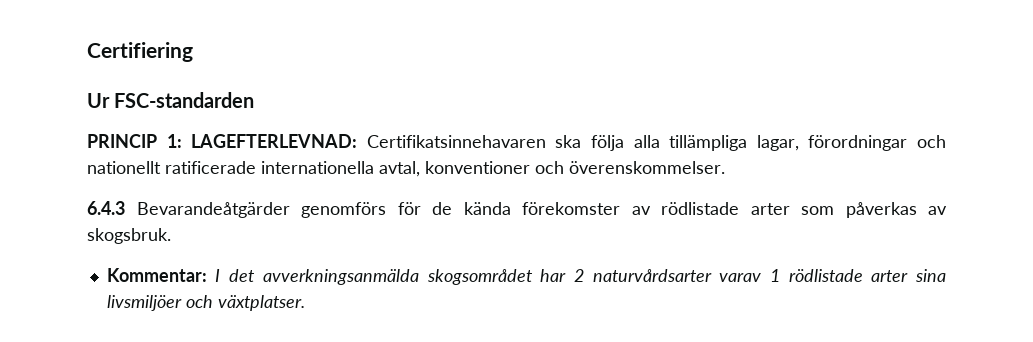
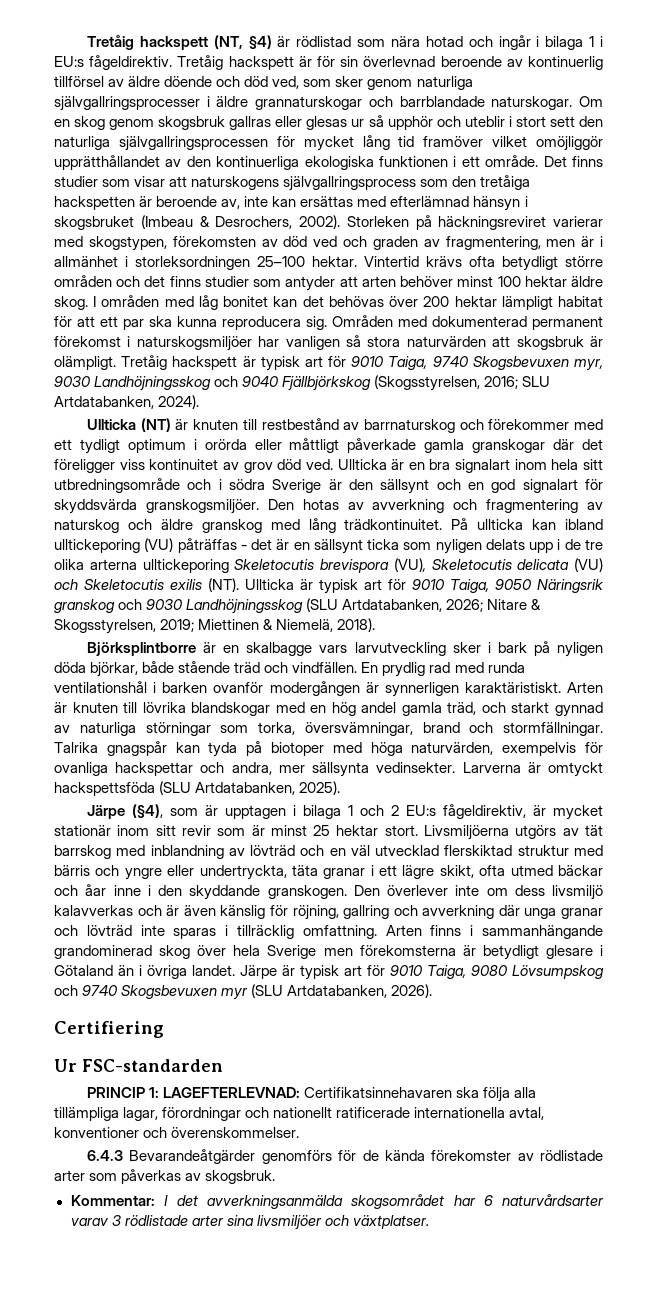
(87, 52) none -> [87,35,603,50] [54,55,603,70] [54,76,473,90] [54,96,603,111] [54,115,603,130] [54,135,603,151] [54,155,603,170] [54,175,531,191] [54,196,528,211] [54,215,603,230] [54,236,603,251] [54,256,603,271] [54,275,603,291] [54,295,603,310] [54,315,603,330] [54,335,603,351] [54,355,603,371] [54,375,551,391] [54,395,200,409] [87,418,604,433] [54,438,604,454] [54,459,604,473] [54,478,603,494] [54,499,603,514] [54,518,603,533] [54,538,603,554] [54,558,603,573] [54,578,604,594] [54,598,542,614] [54,618,376,634] [87,641,603,657] [54,661,525,677] [54,681,603,697] [54,702,604,717] [54,722,603,736] [54,741,603,757] [54,762,603,777] [54,781,341,796] [87,804,603,820] [54,825,604,840] [54,845,603,859] [54,865,603,880] [54,884,603,900] [54,905,603,920] [54,925,603,939] [54,945,604,960] [54,965,604,980] [54,984,433,1000] Tretåig hackspett (NT, §4) är rödlistad som nära hotad och ingår i bilaga 1 i EU:s fågeldirektiv. Tretåig hackspett är för sin överlevnad beroende av kontinuerlig tillförsel av äldre döende och död ved, som sker genom naturliga självgallringsprocesser i äldre grannaturskogar och barrblandade naturskogar. Om en skog genom skogsbruk gallras eller glesas ur så upphör och uteblir i stort sett den naturliga självgallringsprocessen för mycket lång tid framöver vilket omöjliggör upprätthållandet av den kontinuerliga ekologiska funktionen i ett område. Det finns studier som visar att naturskogens självgallringsprocess som den tretåiga hackspetten är beroende av, inte kan ersättas med efterlämnad hänsyn i skogsbruket (Imbeau & Desrochers, 2002). Storleken på häckningsreviret varierar med skogstypen, förekomsten av död ved och graden av fragmentering, men är i allmänhet i storleksordningen 25–100 hektar. Vintertid krävs ofta betydligt större områden och det finns studier som antyder att arten behöver minst 100 hektar äldre skog. I områden med låg bonitet kan det behövas över 200 hektar lämpligt habitat för att ett par ska kunna reproducera sig. Områden med dokumenterad permanent förekomst i naturskogsmiljöer har vanligen så stora naturvärden att skogsbruk är olämpligt. Tretåig hackspett är typisk art för 9010 Taiga, 9740 Skogsbevuxen myr, 9030 Landhöjningsskog och 9040 Fjällbjörkskog (Skogsstyrelsen, 2016; SLU Artdatabanken, 2024). // Ullticka (NT) är knuten till restbestånd av barrnaturskog och förekommer med ett tydligt optimum i orörda eller måttligt påverkade gamla granskogar där det föreligger viss kontinuitet av grov död ved. Ullticka är en bra signalart inom hela sitt utbredningsområde och i södra Sverige är den sällsynt och en god signalart för skyddsvärda granskogsmiljöer. Den hotas av avverkning och fragmentering av naturskog och äldre granskog med lång trädkontinuitet. På ullticka kan ibland ulltickeporing (VU) påträffas - det är en sällsynt ticka som nyligen delats upp i de tre olika arterna ulltickeporing Skeletocutis brevispora (VU), Skeletocutis delicata (VU) och Skeletocutis exilis (NT). Ullticka är typisk art för 9010 Taiga, 9050 Näringsrik granskog och 9030 Landhöjningsskog (SLU Artdatabanken, 2026; Nitare & Skogsstyrelsen, 2019; Miettinen & Niemelä, 2018). // Björksplintborre är en skalbagge vars larvutveckling sker i bark på nyligen döda björkar, både stående träd och vindfällen. En prydlig rad med runda ventilationshål i barken ovanför modergången är synnerligen karaktäristiskt. Arten är knuten till lövrika blandskogar med en hög andel gamla träd, och starkt gynnad av naturliga störningar som torka, översvämningar, brand och stormfällningar. Talrika gnagspår kan tyda på biotoper med höga naturvärden, exempelvis för ovanliga hackspettar och andra, mer sällsynta vedinsekter. Larverna är omtyckt hackspettsföda (SLU Artdatabanken, 2025). // Järpe (§4), som är upptagen i bilaga 1 och 2 EU:s fågeldirektiv, är mycket stationär inom sitt revir som är minst 25 hektar stort. Livsmiljöerna utgörs av tät barrskog med inblandning av lövträd och en väl utvecklad flerskiktad struktur med bärris och yngre eller undertryckta, täta granar i ett lägre skikt, ofta utmed bäckar och åar inne i den skyddande granskogen. Den överlever inte om dess livsmiljö kalavverkas och är även känslig för röjning, gallring och avverkning där unga granar och lövträd inte sparas i tillräcklig omfattning. Arten finns i sammanhängande grandominerad skog över hela Sverige men förekomsterna är betydligt glesare i Götaland än i övriga landet. Järpe är typisk art för 9010 Taiga, 9080 Lövsumpskog och 9740 Skogsbevuxen myr (SLU Artdatabanken, 2026). //
[573,269,584,282] 2 -> [483,1195,493,1206] 6
[769,269,780,282] 1 -> [111,1215,121,1226] 3

